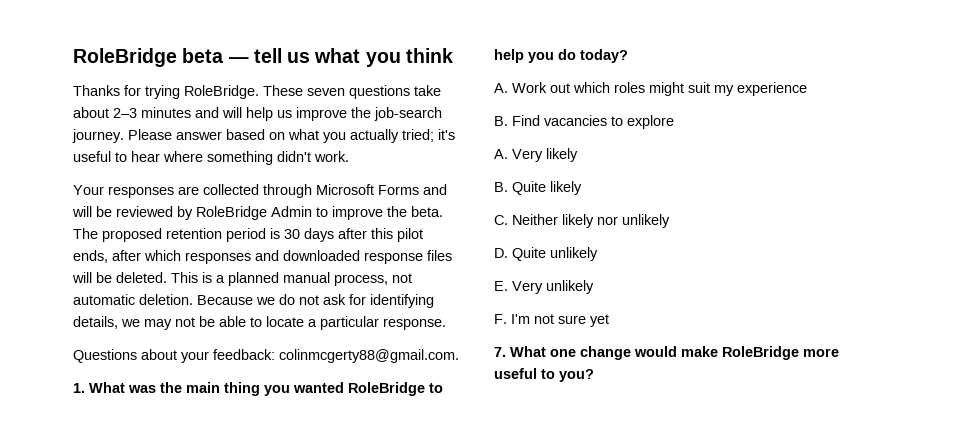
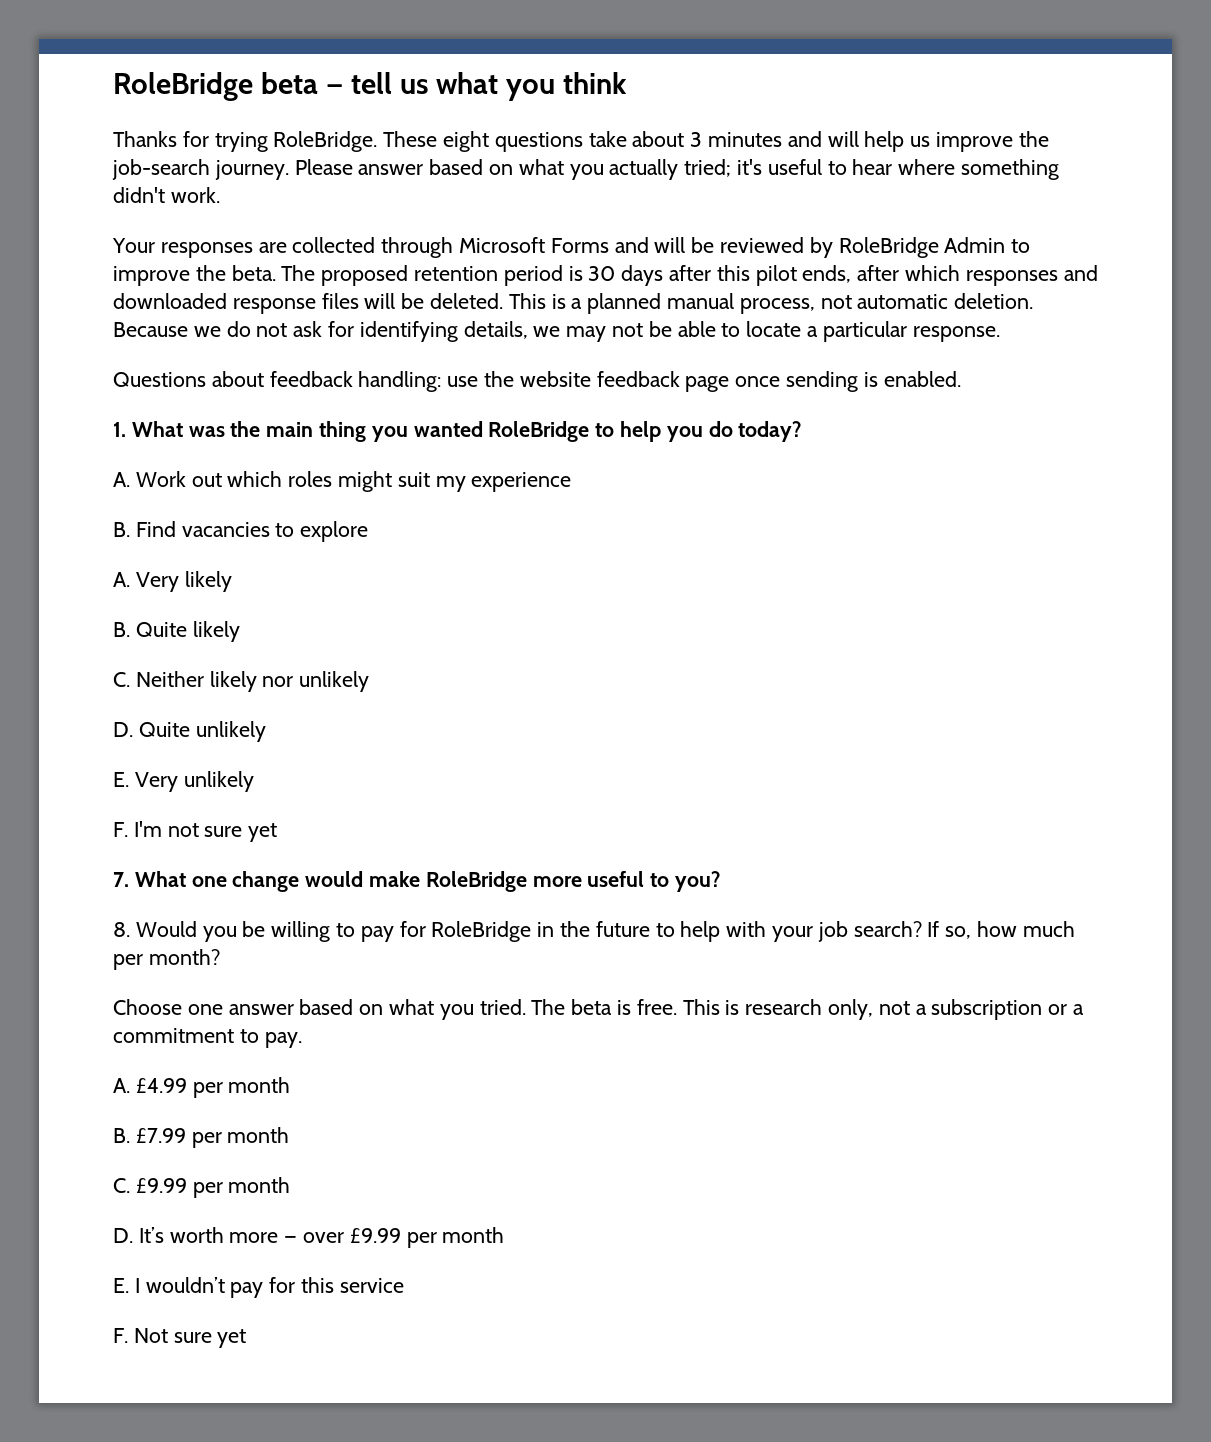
[307,88,345,96] seven -> [443,131,490,152] eight
[113,108,137,118] 2–3 -> [690,132,703,147] 3
[181,349,459,363] your feedback: colinmcgerty88@gmail.com. -> [269,371,961,392] feedback handling: use the website feedback page once sending is enabled.
(594, 375) none -> [113,921,1075,942] [113,949,220,970] [113,999,1085,1020] [113,1028,302,1048] [113,1077,291,1098] [113,1127,290,1148] [113,1177,291,1198] [113,1227,505,1248] [113,1277,404,1298] [113,1328,247,1348] // 8. Would you be willing to pay for RoleBridge in the future to help with your job search? If so, how much per month? // Choose one answer based on what you tried. The beta is free. This is research only, not a subscription or a commitment to pay. // A. £4.99 per month // B. £7.99 per month // C. £9.99 per month // D. It’s worth more — over £9.99 per month // E. I wouldn’t pay for this service // F. Not sure yet

